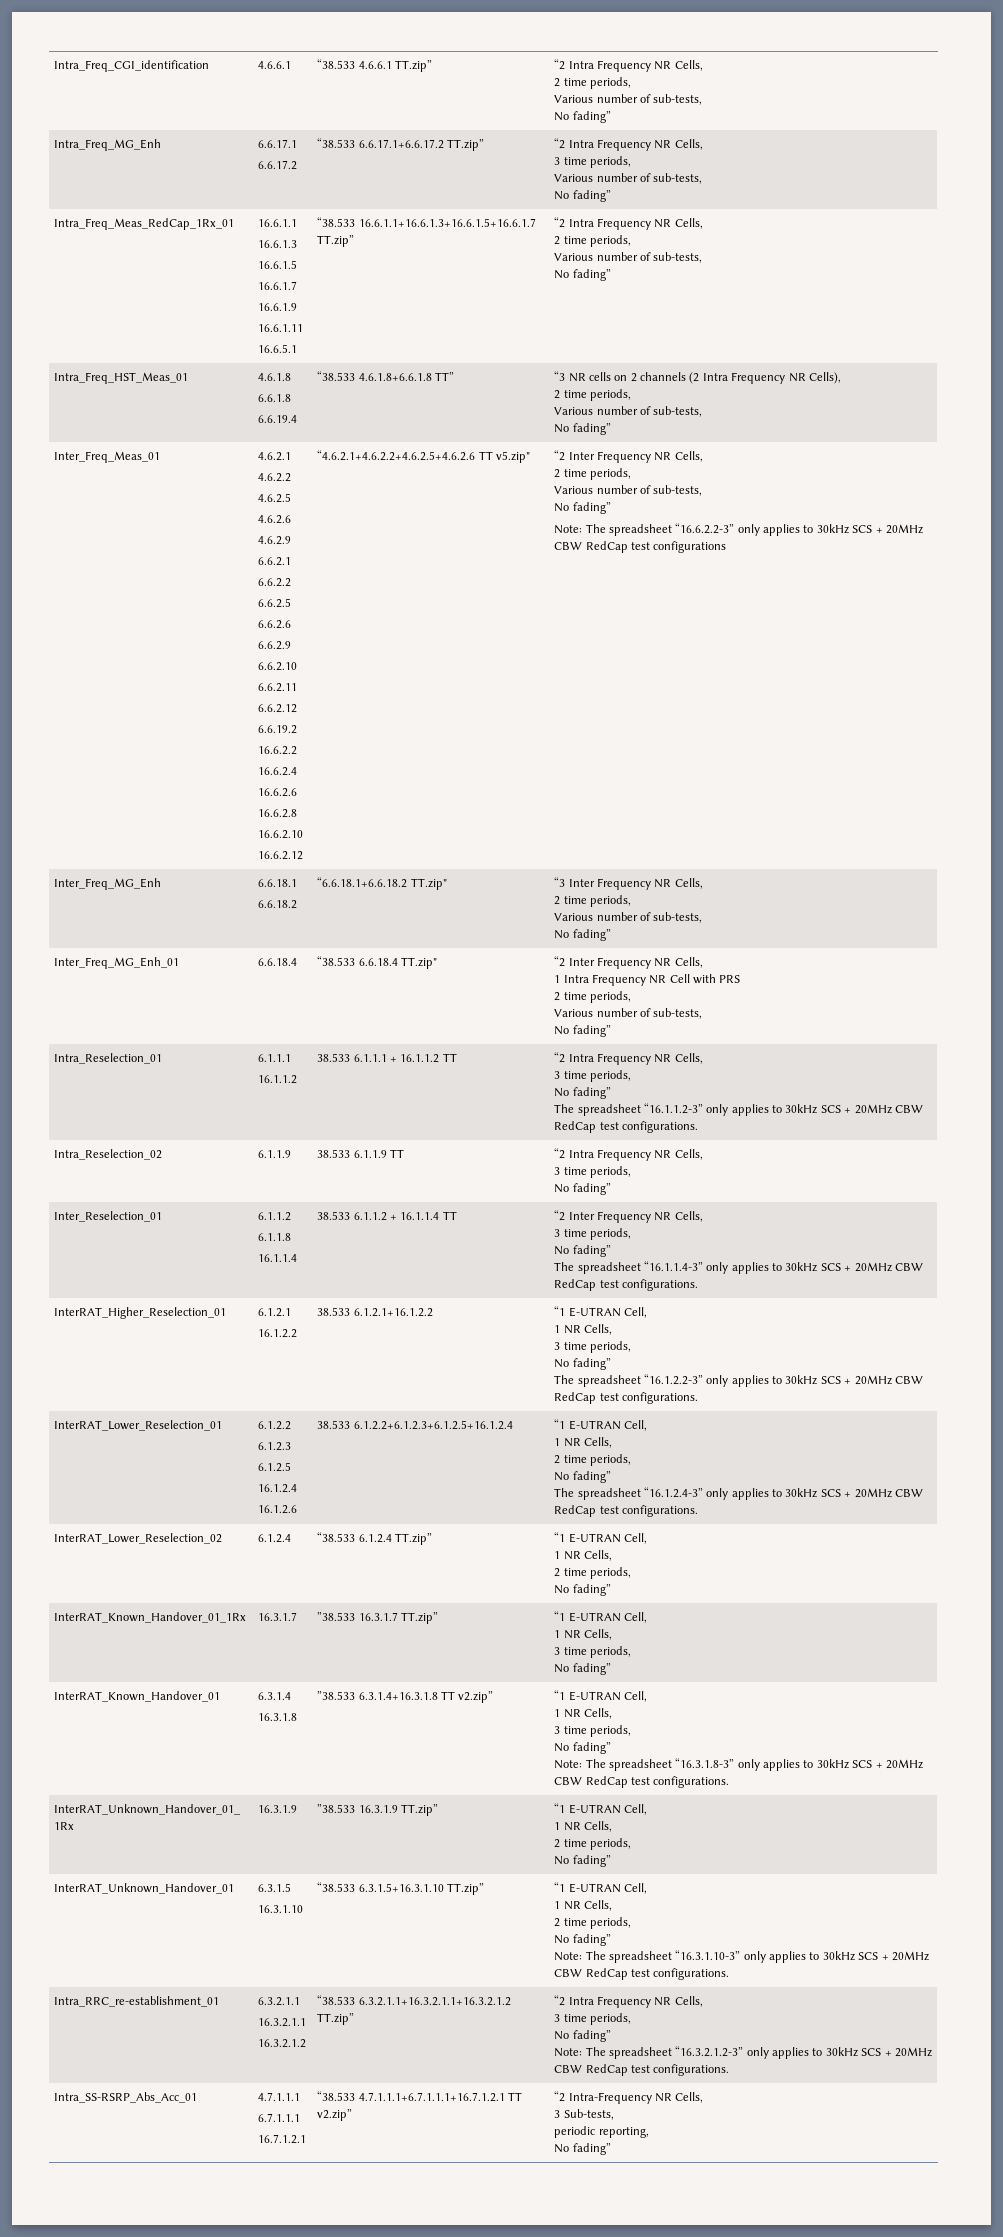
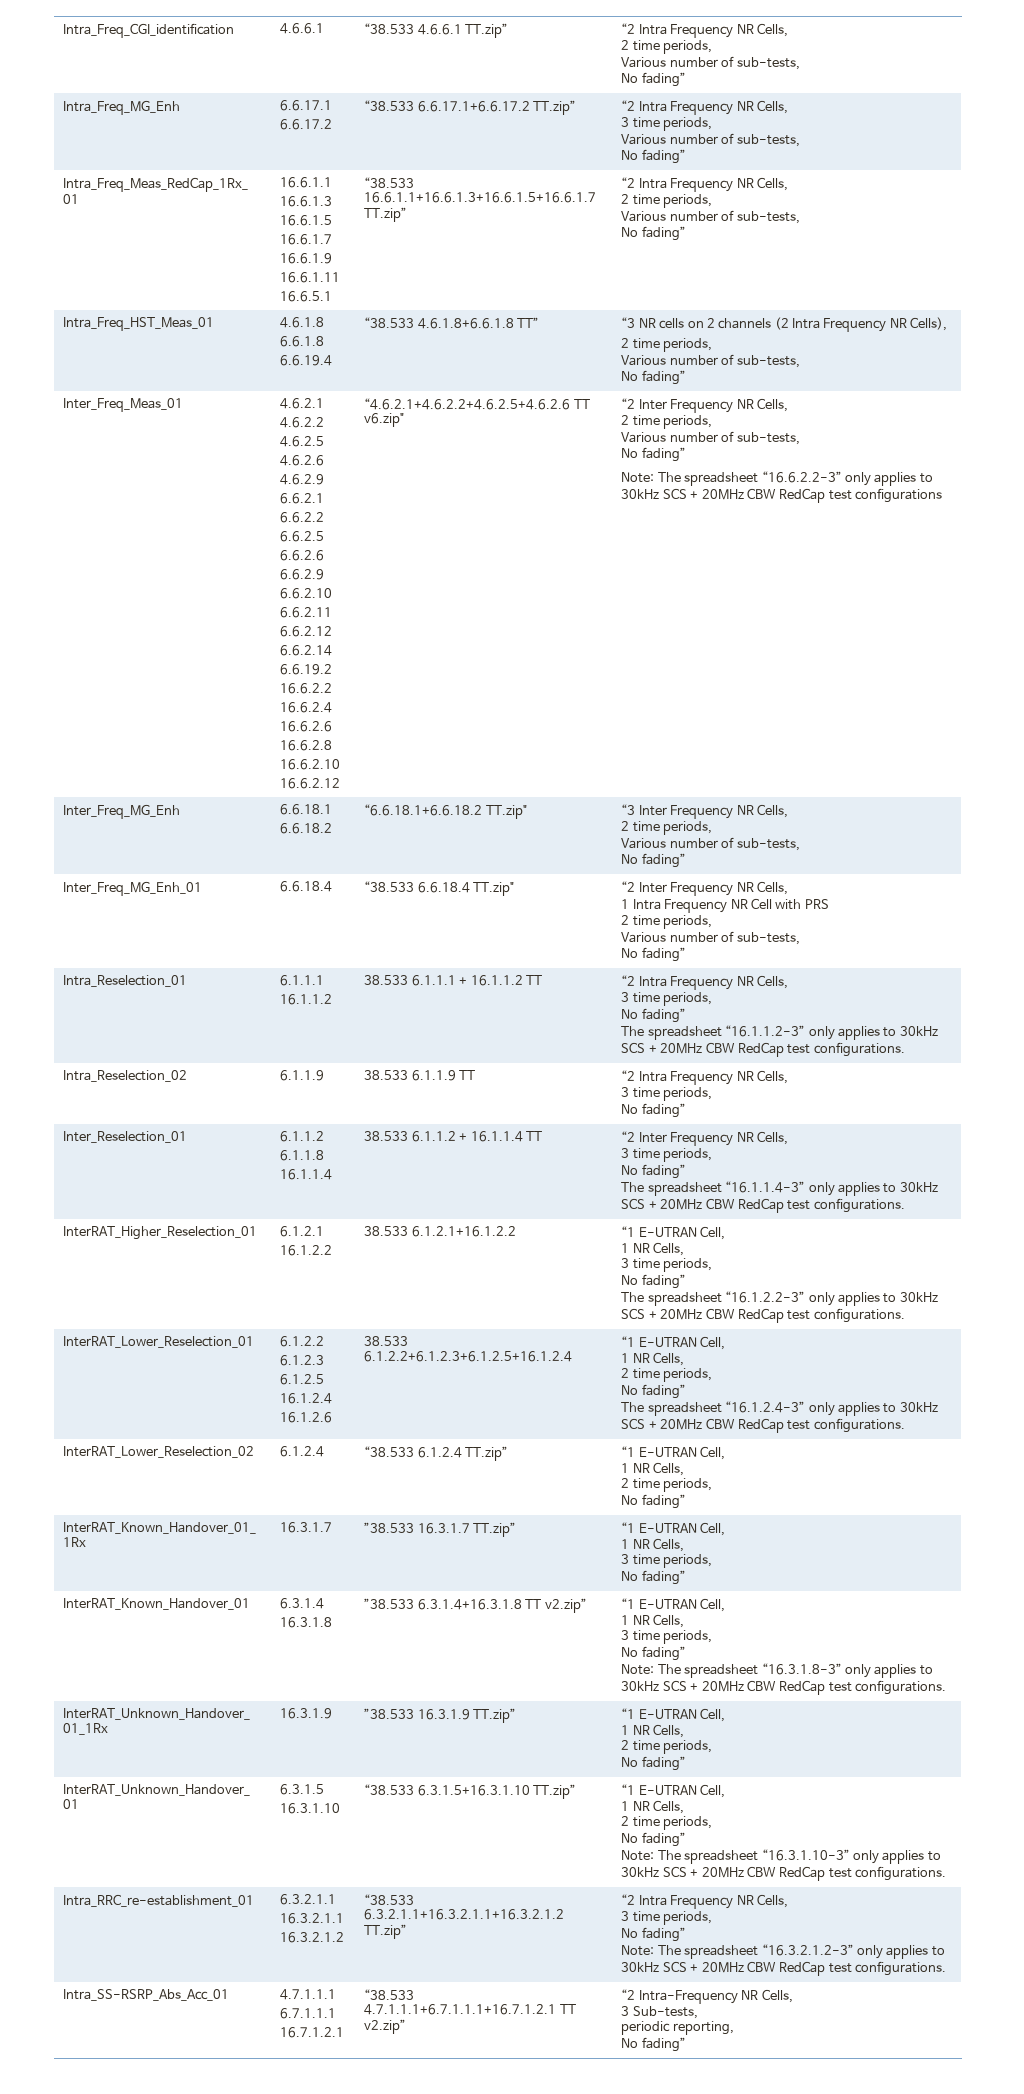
(298, 708) none -> [280,645,333,656] // 6.6.2.14
[495,451,530,463] v5.zip" -> [364,413,405,427] v6.zip"

